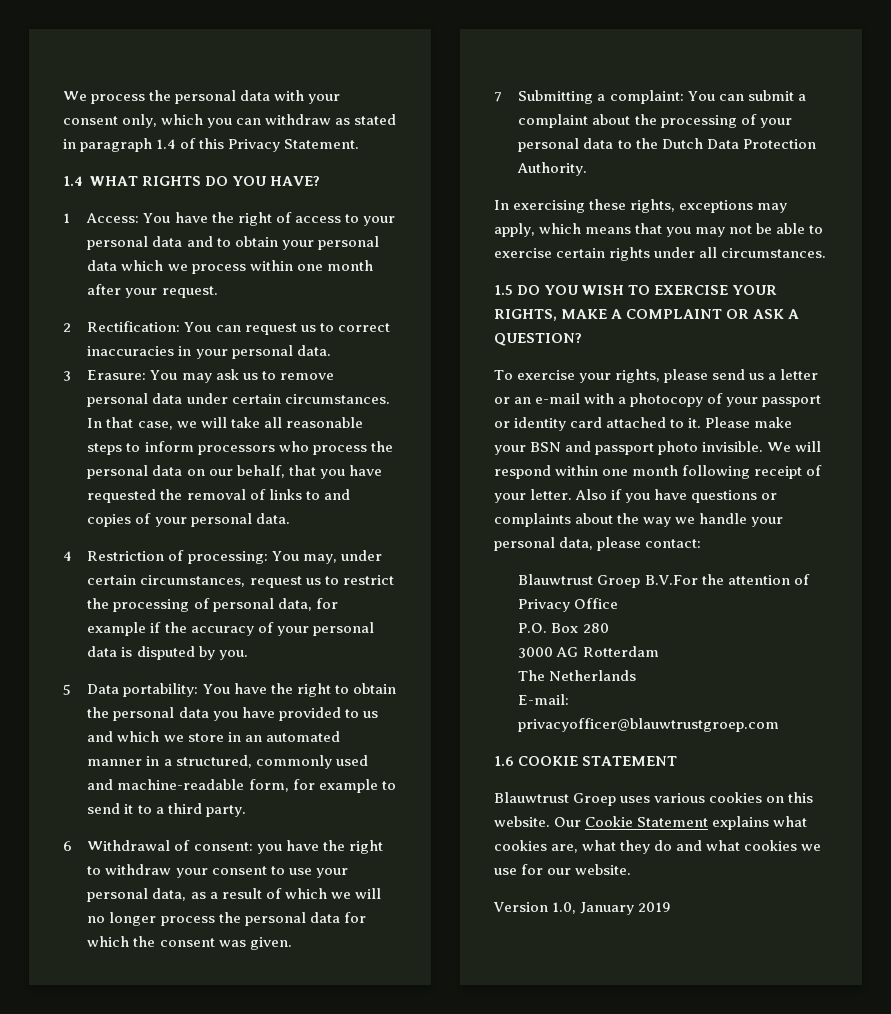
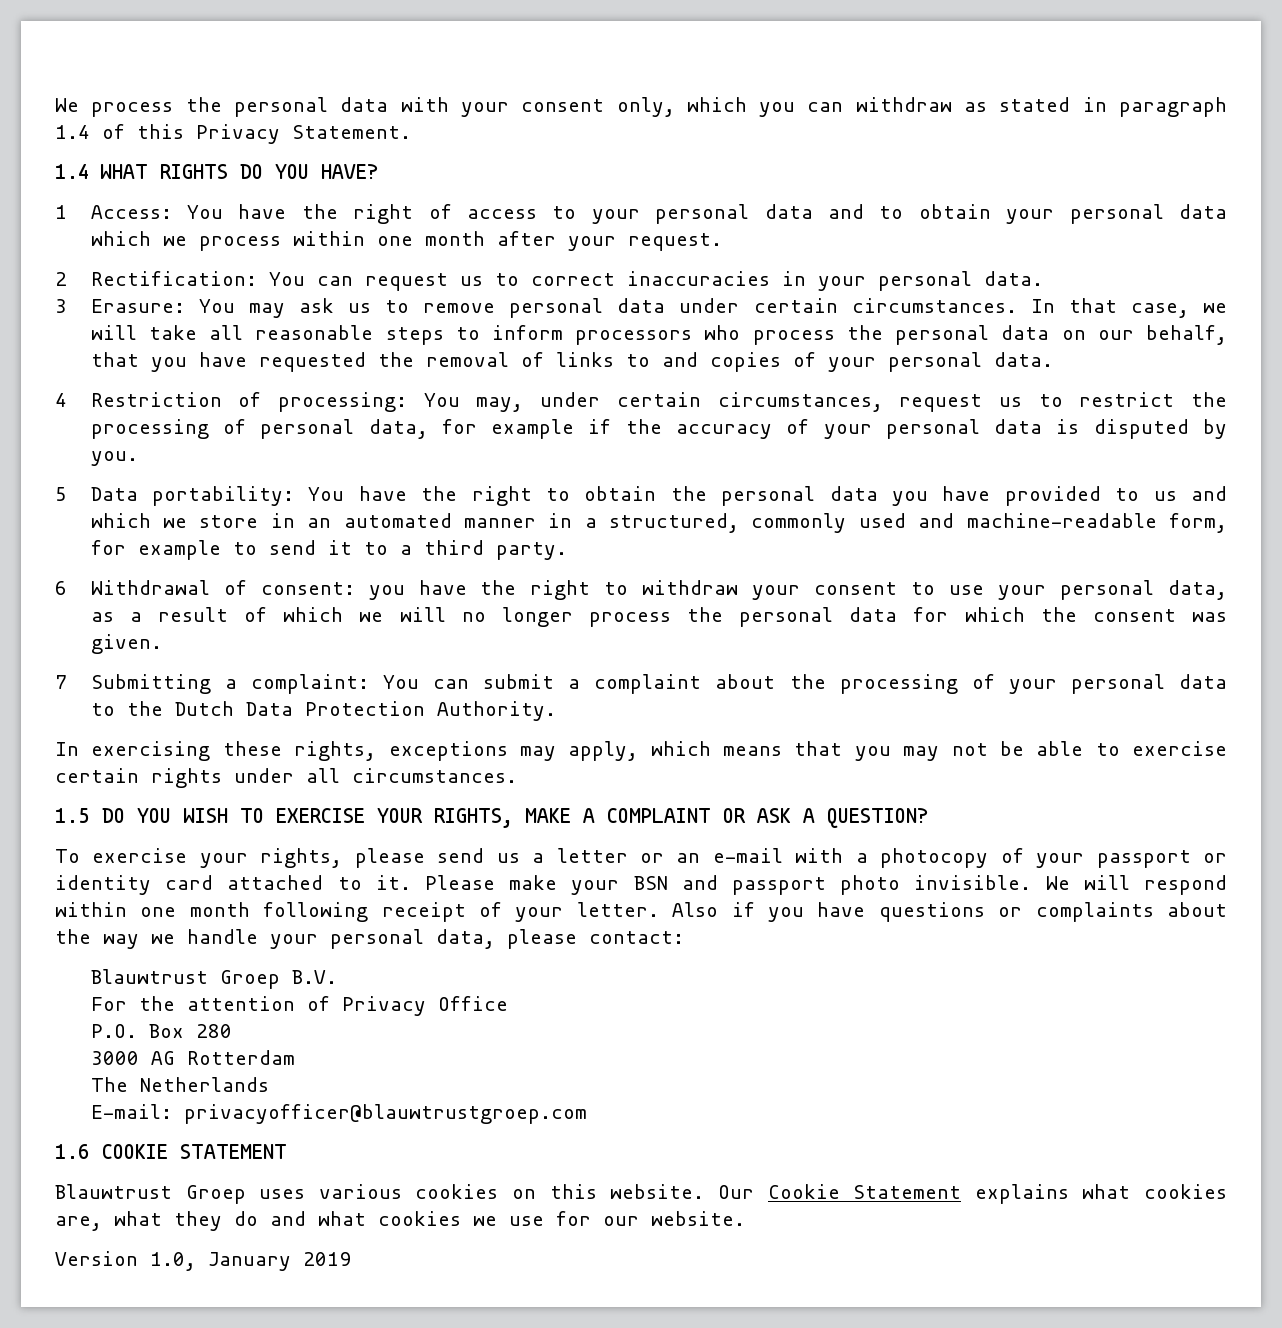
[644,575,698,585] B.V.For -> [291,970,337,984] [90,997,127,1011] B.V. // For

